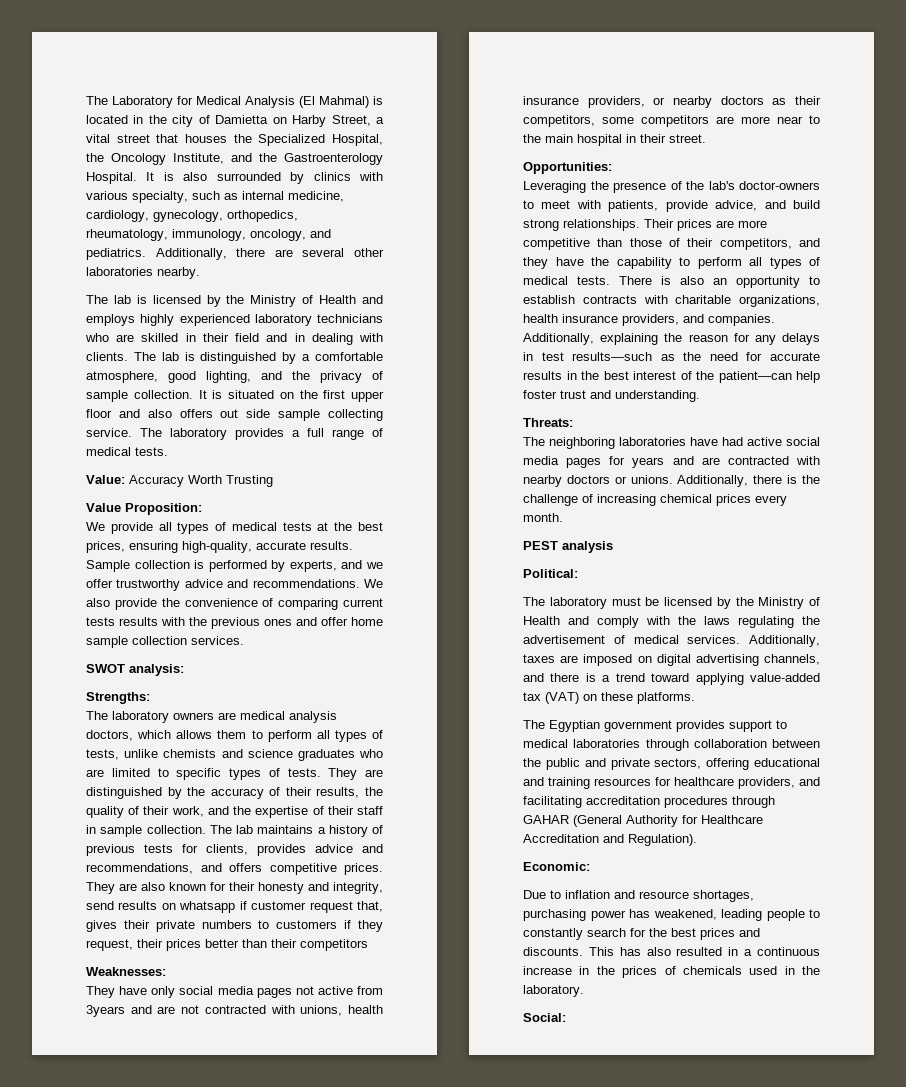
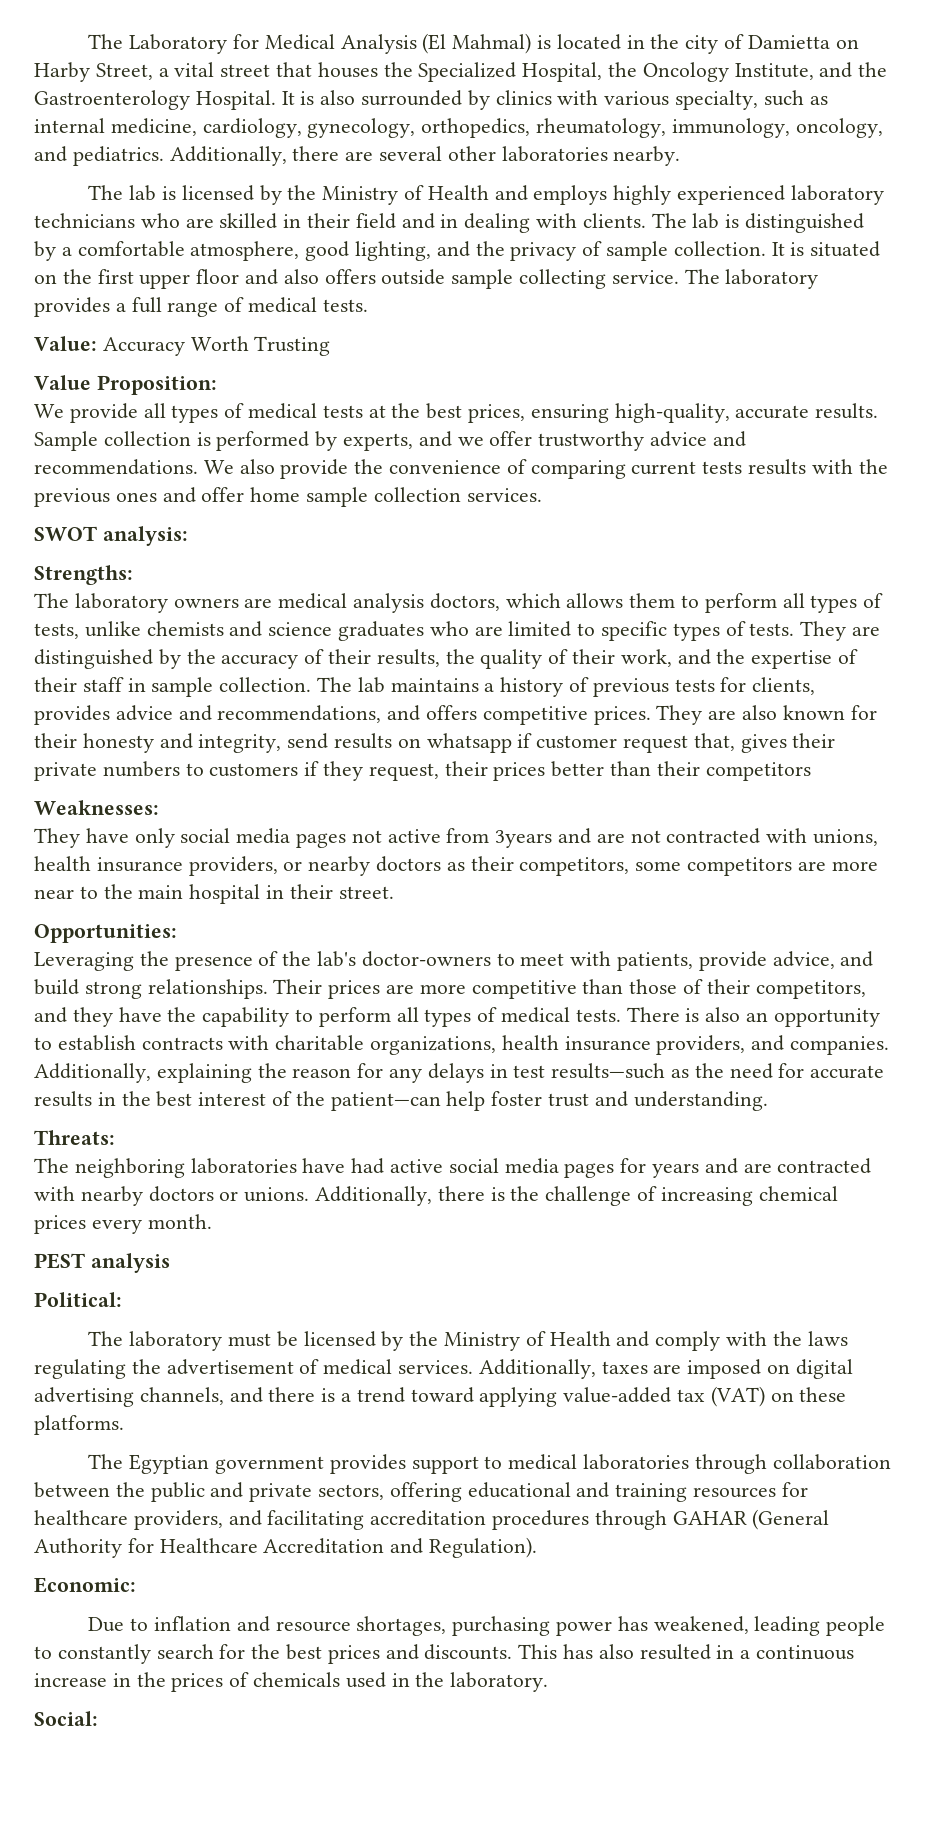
[220,409,271,418] out side -> [381,269,446,285] outside

